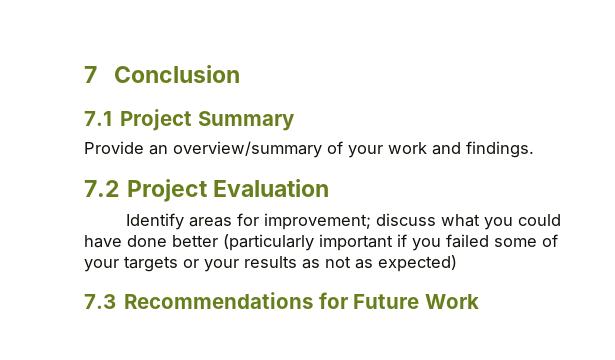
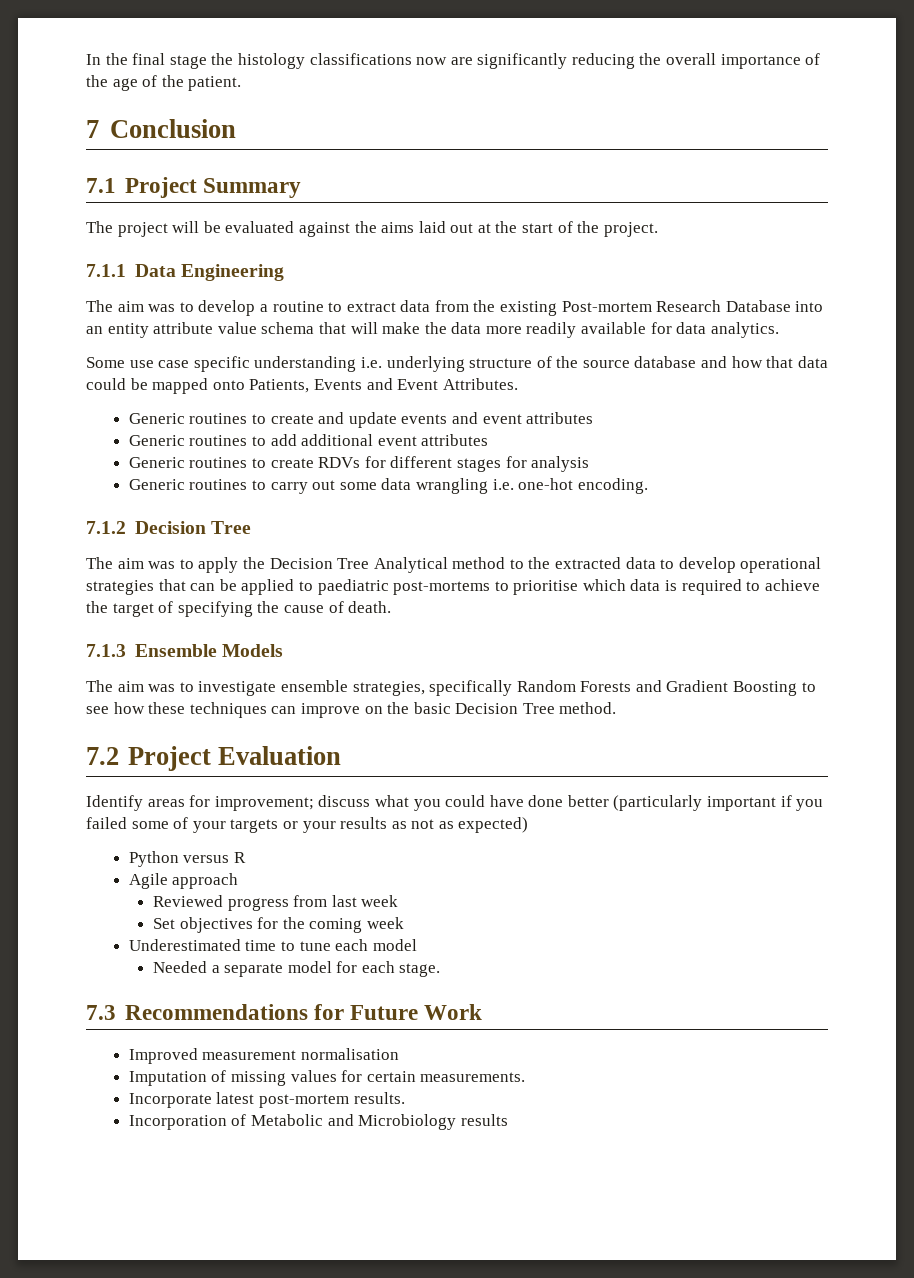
(84, 74) none -> [86,53,821,69] [86,75,242,91] In the final stage the histology classifications now are significantly reducing the overall importance of the age of the patient. //
[84,141,534,158] Provide an overview/summary of your work and findings. -> [86,221,658,237] [86,264,284,281] [86,300,824,316] [86,322,779,338] [86,356,828,372] [86,378,518,394] [128,412,594,428] [128,434,489,446] [128,456,590,472] [128,478,648,494] [86,521,251,534] [86,557,822,573] [86,579,820,595] [86,601,392,617] [86,644,283,657] [86,680,816,696] [86,702,617,718] The project will be evaluated against the aims laid out at the start of the project. // 7.1.1 Data Engineering // The aim was to develop a routine to extract data from the existing Post-mortem Research Database into an entity attribute value schema that will make the data more readily available for data analytics. // Some use case specific understanding i.e. underlying structure of the source database and how that data could be mapped onto Patients, Events and Event Attributes. // Generic routines to create and update events and event attributes // Generic routines to add additional event attributes // Generic routines to create RDVs for different stages for analysis // Generic routines to carry out some data wrangling i.e. one-hot encoding. // 7.1.2 Decision Tree // The aim was to apply the Decision Tree Analytical method to the extracted data to develop operational strategies that can be applied to paediatric post-mortems to prioritise which data is required to achieve the target of specifying the cause of death. // 7.1.3 Ensemble Models // The aim was to investigate ensemble strategies, specifically Random Forests and Gradient Boosting to see how these techniques can improve on the basic Decision Tree method.
(457, 263) none -> [128,851,247,867] [128,873,239,889] [152,895,399,911] [152,917,404,933] [128,939,417,951] [152,961,441,977] // Python versus R // Agile approach // Reviewed progress from last week // Set objectives for the coming week // Underestimated time to tune each model // Needed a separate model for each stage.
(479, 301) none -> [128,1048,400,1064] [128,1070,526,1086] [128,1092,405,1108] [128,1114,508,1130] // Improved measurement normalisation // Imputation of missing values for certain measurements. // Incorporate latest post-mortem results. // Incorporation of Metabolic and Microbiology results

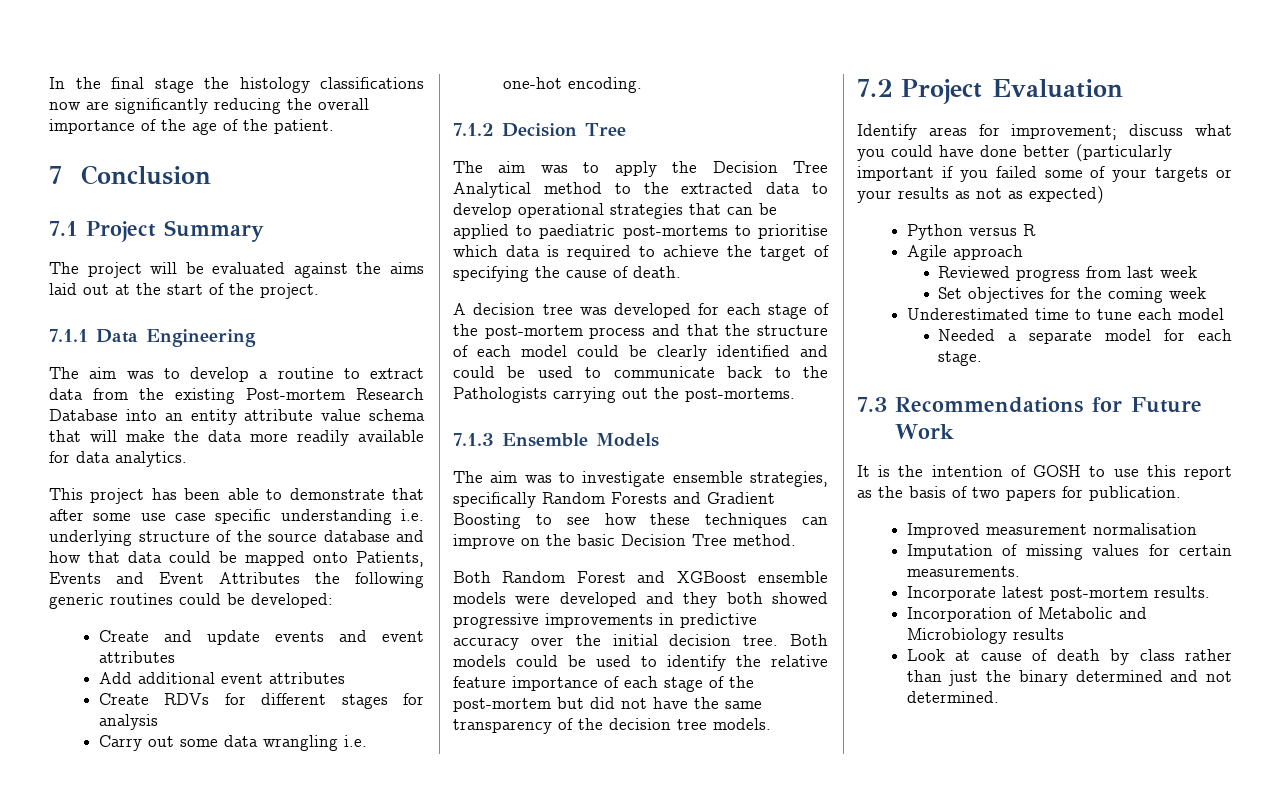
[86,357,125,368] Some -> [49,488,424,504] [49,509,132,521] This project has been able to demonstrate that after some
[442,378,518,390] [128,413,314,424] Attributes. // Generic routines to create -> [219,572,424,588] [49,593,333,609] [98,630,149,642] Attributes the following generic routines could be developed: // Create
[128,434,297,446] Generic routines to add -> [98,672,132,684] Add
[128,457,314,468] Generic routines to create -> [98,693,149,705] Create
[128,479,308,494] Generic routines to carry -> [98,735,142,751] Carry
(392, 607) none -> [453,303,829,319] [453,324,828,339] [453,345,828,361] [453,366,828,378] [453,387,795,403] // A decision tree was developed for each stage of the post-mortem process and that the structure of each model could be clearly identified and could be used to communicate back to the Pathologists carrying out the post-mortems.
(617, 708) none -> [453,571,828,583] [453,592,828,608] [453,613,757,629] [453,634,828,650] [453,655,828,671] [453,676,754,692] [453,697,762,712] [453,718,771,734] // Both Random Forest and XGBoost ensemble models were developed and they both showed progressive improvements in predictive accuracy over the initial decision tree. Both models could be used to identify the relative feature importance of each stage of the post-mortem but did not have the same transparency of the decision tree models.
(483, 1012) none -> [857,465,1232,480] [857,486,1181,501] // It is the intention of GOSH to use this report as the basis of two papers for publication.
(508, 1120) none -> [906,649,1232,665] [906,670,1232,686] [906,691,999,703] // Look at cause of death by class rather than just the binary determined and not determined.

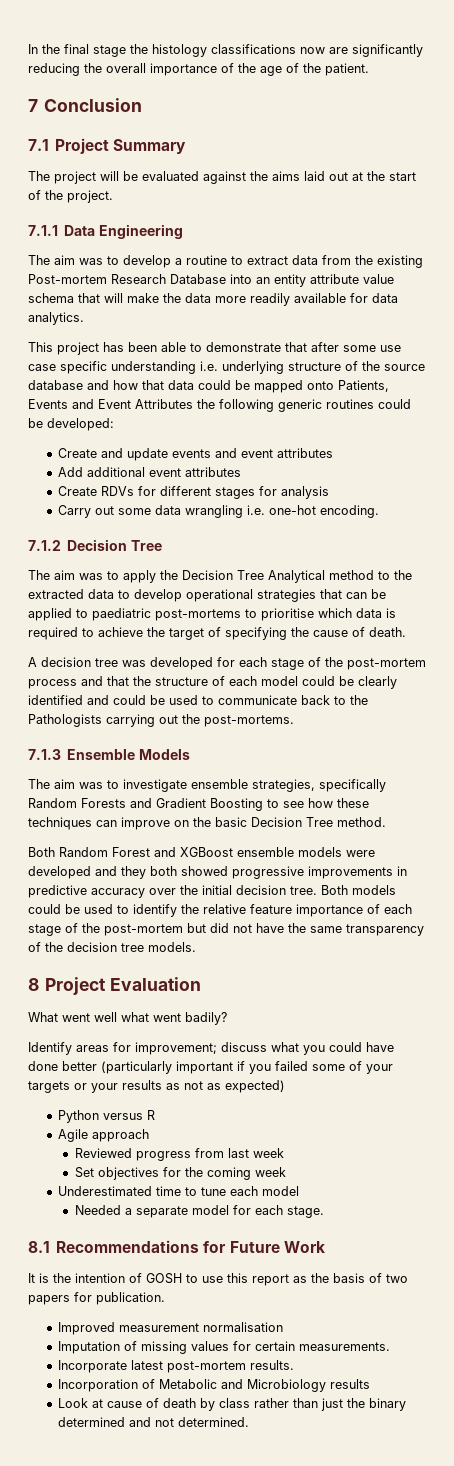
[857,79,893,97] 7.2 -> [28,978,39,991] 8
(1124, 88) none -> [28,1012,227,1025] // What went well what went badily?
[857,397,887,412] 7.3 -> [28,1241,50,1253] 8.1

